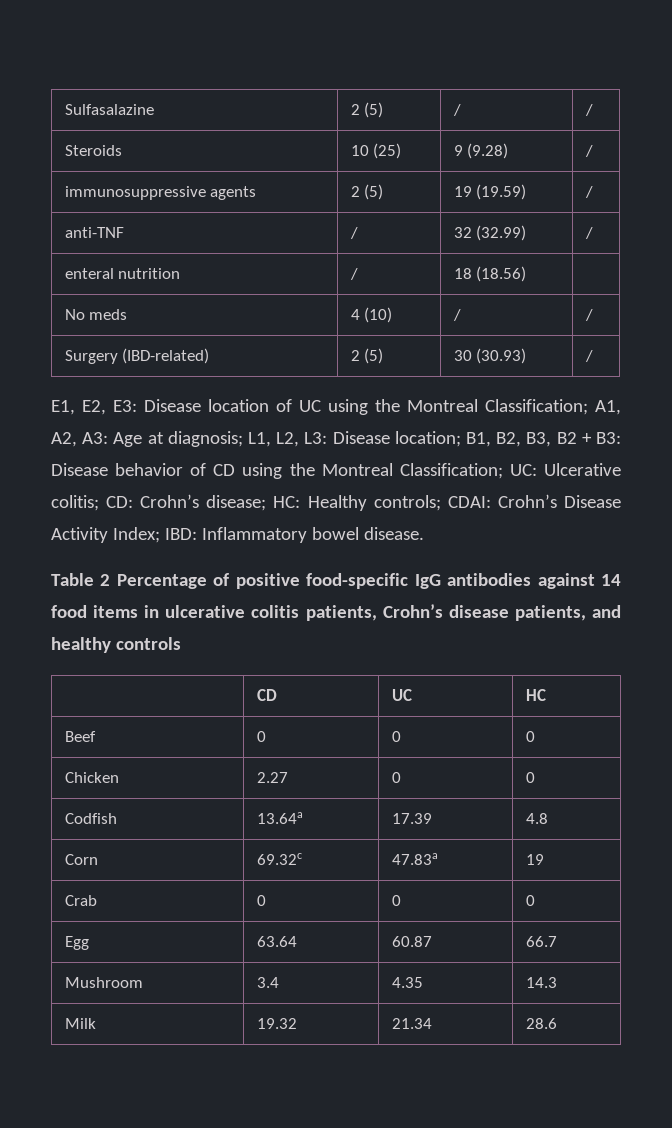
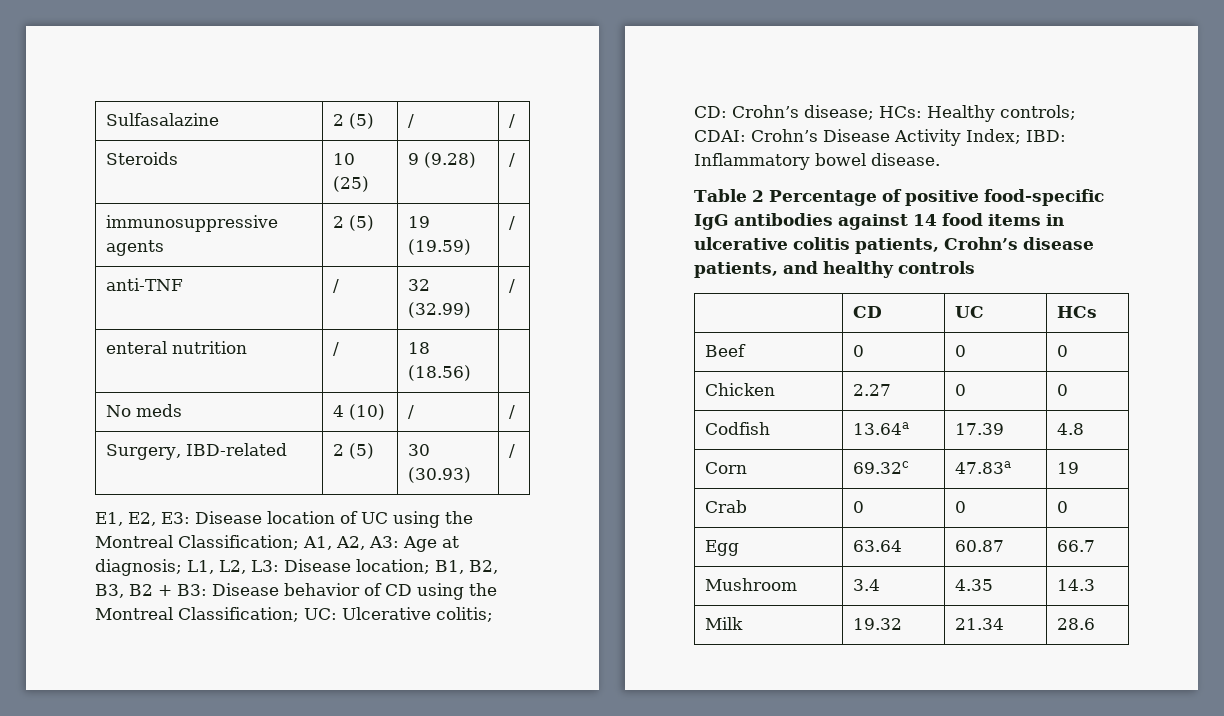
[64,348,210,364] Surgery (IBD-related) -> [106,443,288,460] Surgery, IBD-related
[273,496,301,508] HC: -> [879,106,922,118] HCs:
[525,689,546,701] HC -> [1057,306,1098,318] HCs

